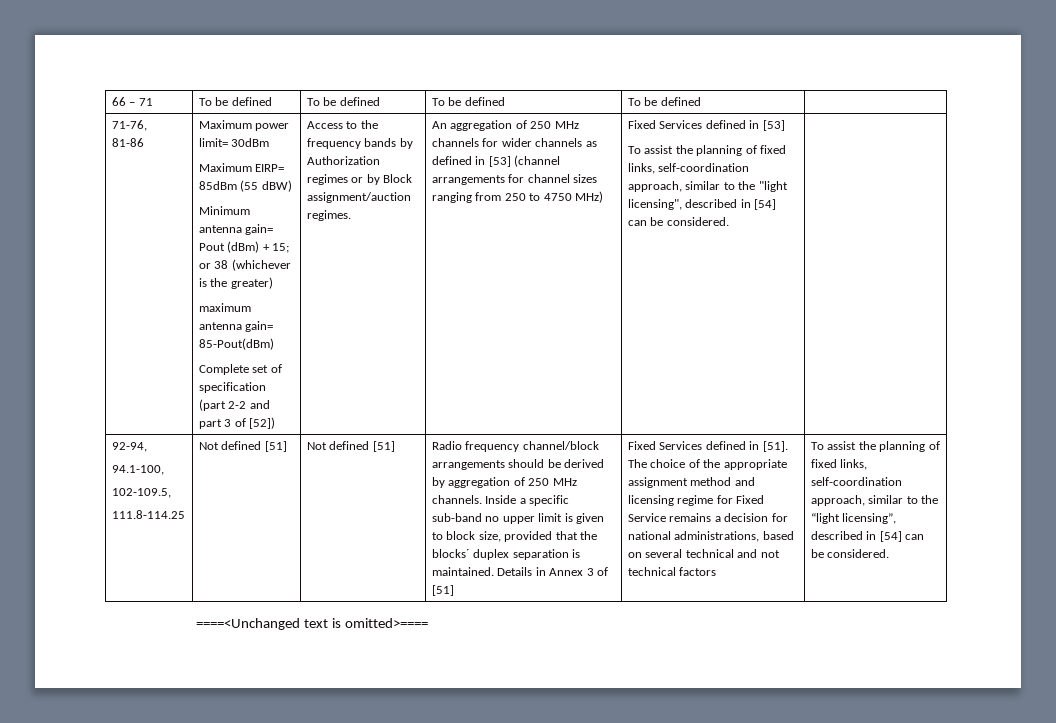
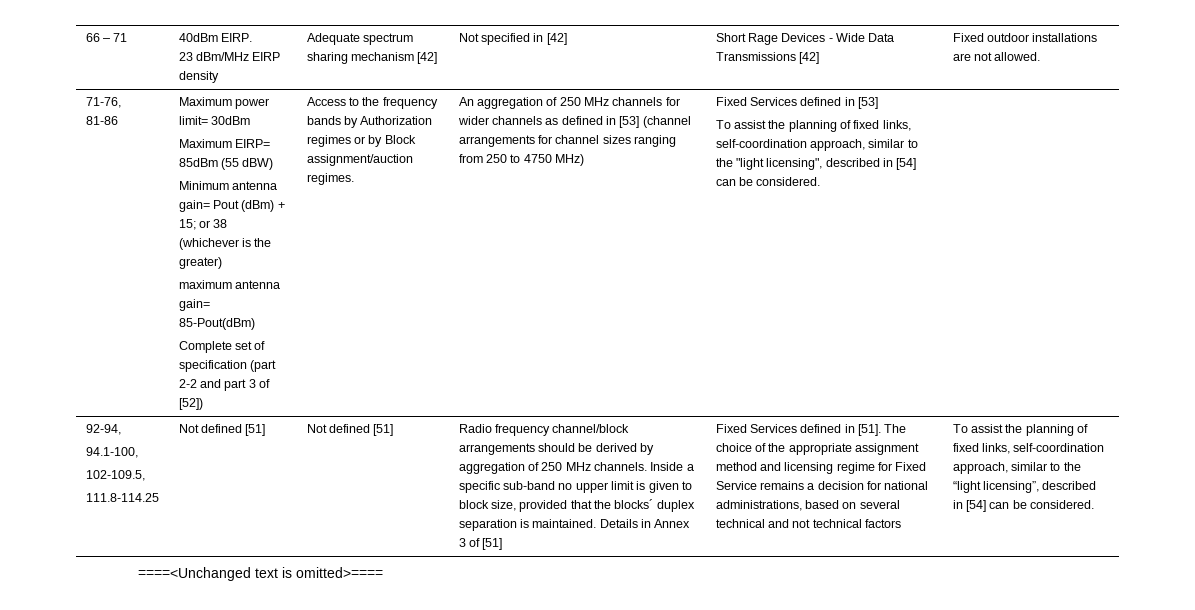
[198,97,272,106] [306,97,380,106] [431,97,505,106] [627,97,701,106] To be defined | To be defined | To be defined | To be defined | -> [178,33,252,42] [178,52,281,61] [178,71,219,83] [306,33,413,45] [306,52,438,64] [458,33,567,45] [715,33,895,45] [715,52,819,64] [952,33,1098,42] [952,52,1041,61] 40dBm EIRP. // 23 dBm/MHz EIRP density | Adequate spectrum sharing mechanism [42] | Not specified in [42] | Short Rage Devices - Wide Data Transmissions [42] | Fixed outdoor installations are not allowed.

